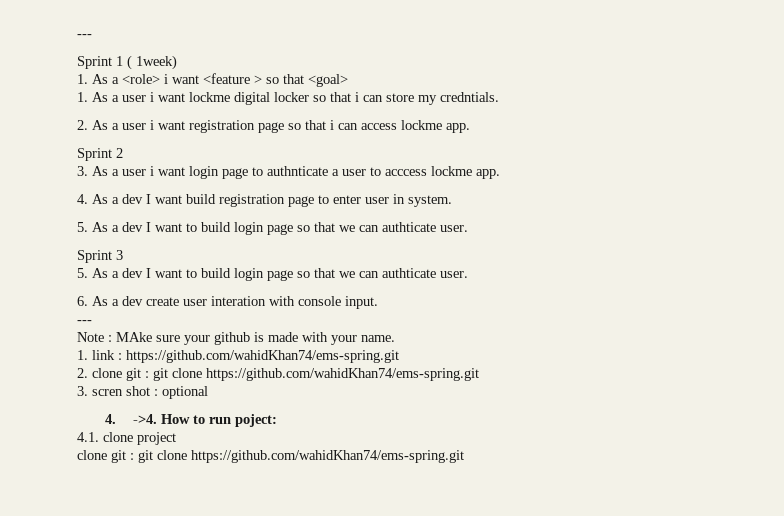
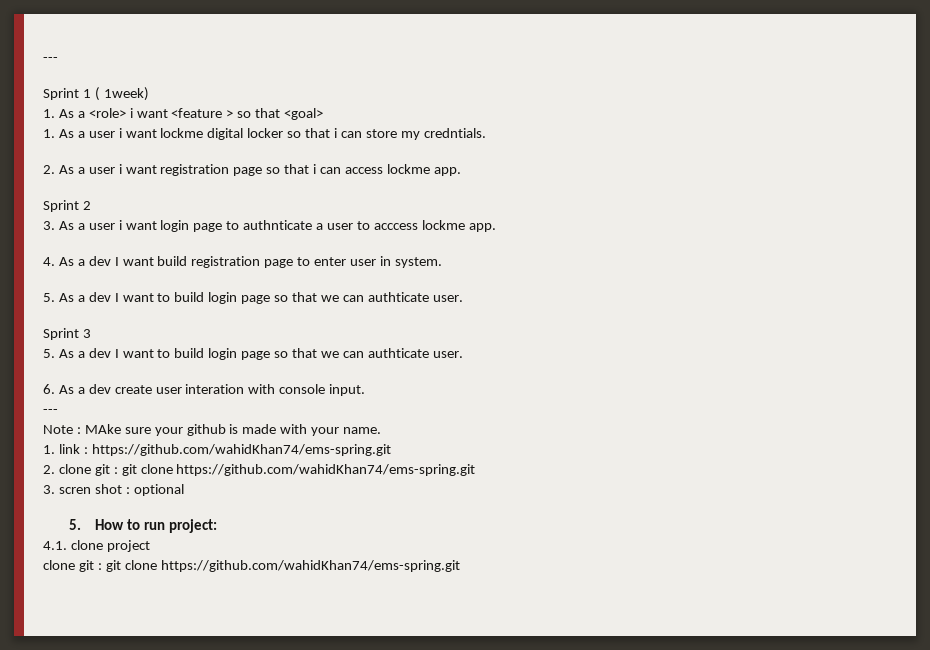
[104,414,157,424] 4. ->4. -> [69,519,82,530] 5.
[234,414,277,427] poject: -> [168,519,217,533] project:

